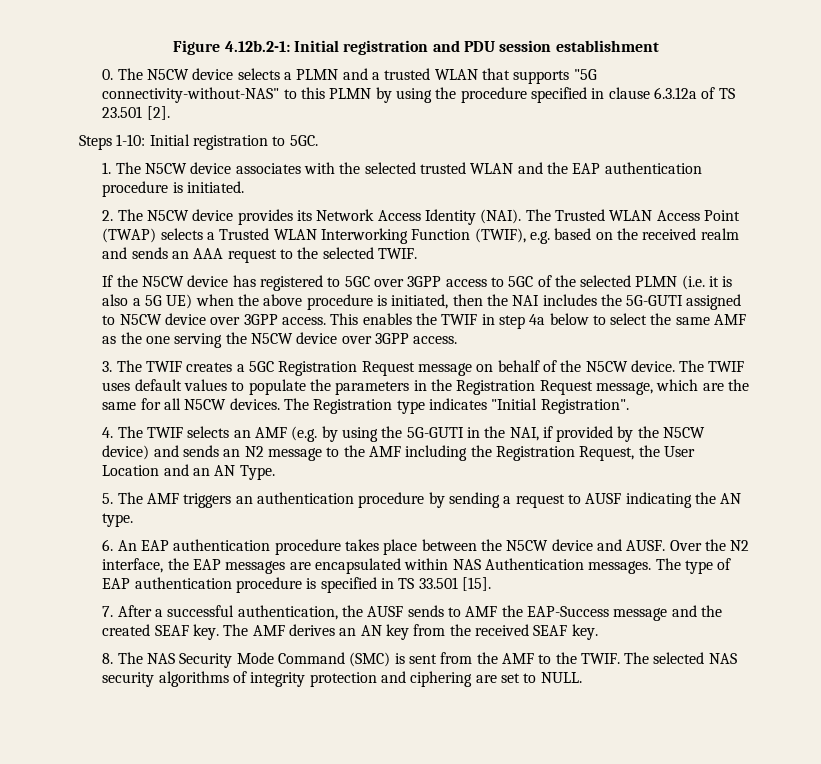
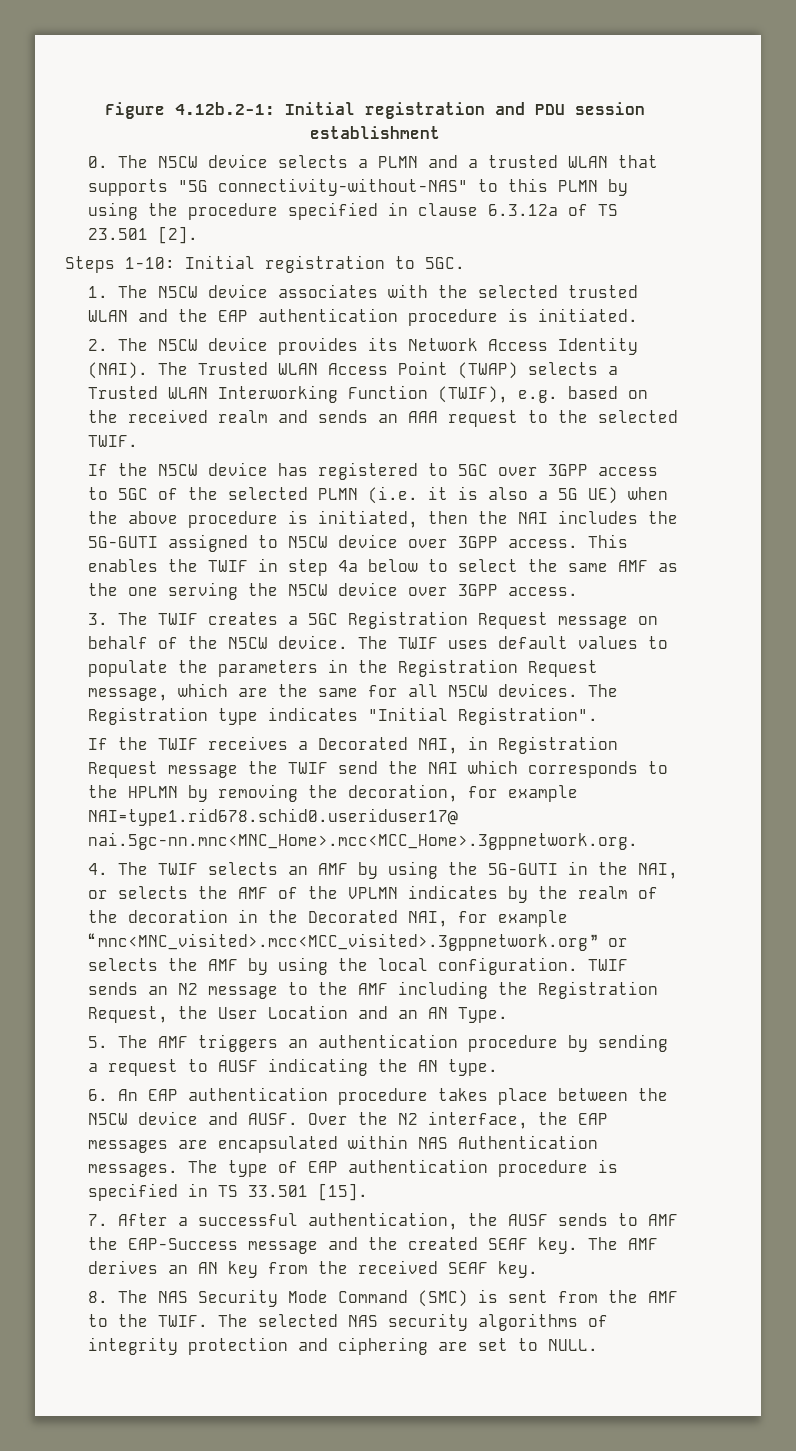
(629, 406) none -> [87,736,618,754] [87,760,668,778] [87,784,578,802] [87,808,458,826] [87,832,638,850] // If the TWIF receives a Decorated NAI, in Registration Request message the TWIF send the NAI which corresponds to the HPLMN by removing the decoration, for example NAI=type1.rid678.schid0.useriduser17@ nai.5gc-nn.mnc<MNC_Home>.mcc<MCC_Home>.3gppnetwork.org.
[291,426,318,442] (e.g. -> (348, 869) none
[542,426,706,442] [102,445,179,460] if provided by the N5CW device) and -> [87,885,658,903] [87,909,568,927] [87,933,628,951] [87,957,628,975] or selects the AMF of the VPLMN indicates by the realm of the decoration in the Decorated NAI, for example “mnc<MNC_visited>.mcc<MCC_visited>.3gppnetwork.org” or selects the AMF by using the local configuration. TWIF

